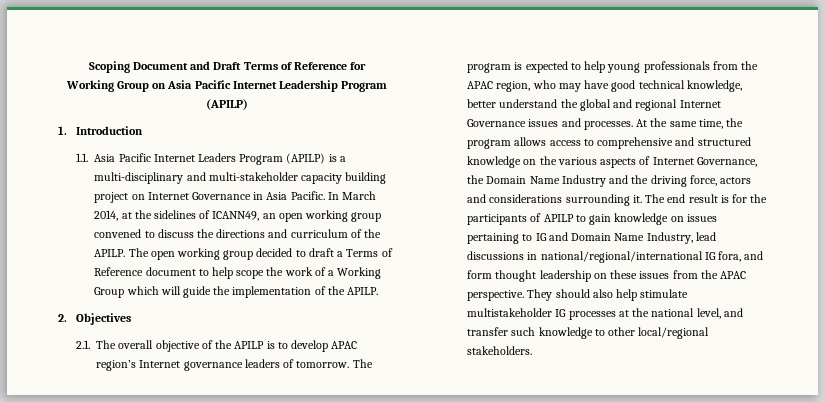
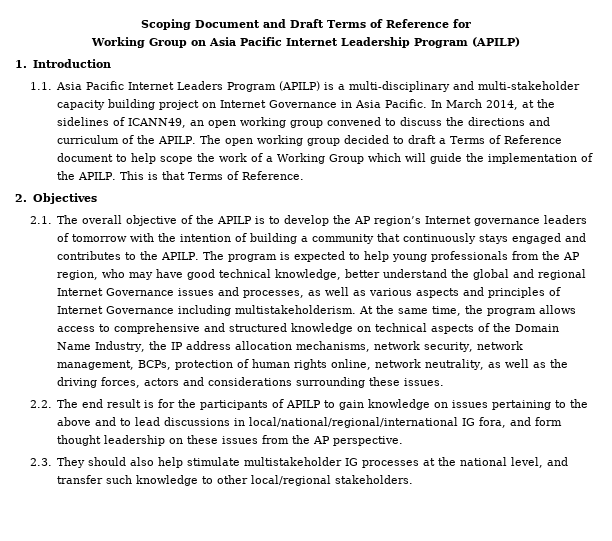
(379, 291) none -> [120,171,305,180] This is that Terms of Reference.
[331,341,358,349] APAC -> [333,215,372,224] the AP
[296,361,350,368] tomorrow. -> [72,233,587,244] [57,251,200,260] tomorrow with the intention of building a community that continuously stays engaged and contributes to the APILP.
[467,81,494,89] APAC -> [563,252,581,260] AP
[583,121,633,130] processes. -> [243,287,562,298] [57,305,357,316] processes, as well as various aspects and principles of Internet Governance including multistakeholderism.
[539,156,757,168] [467,175,629,187] the various aspects of Internet Governance, the Domain Name Industry and -> [375,323,560,334] [57,341,524,352] [57,359,547,370] technical aspects of the Domain Name Industry, the IP address allocation mechanisms, network security, network management, BCPs, protection of human rights online, network neutrality, as well as
[689,175,717,186] force, -> [101,377,141,388] forces,
[632,195,642,203] it. -> [369,377,445,386] [29,400,52,408] these issues. // 2.2.
[535,232,693,244] IG and Domain Name Industry, -> [570,399,589,408] [57,417,132,426] the above and to
[540,251,703,263] national/regional/international -> [249,417,459,428] local/national/regional/international
[720,271,747,279] APAC -> [313,436,331,444] AP
(525, 295) none -> [29,458,52,466] // 2.3.

